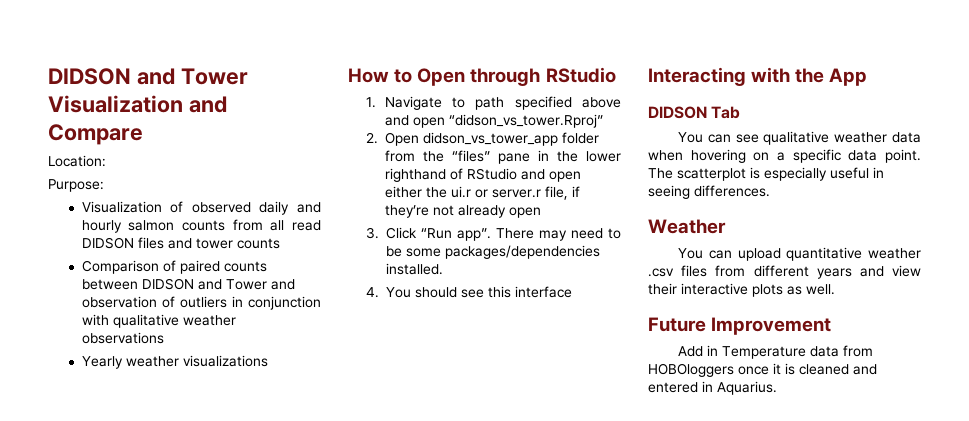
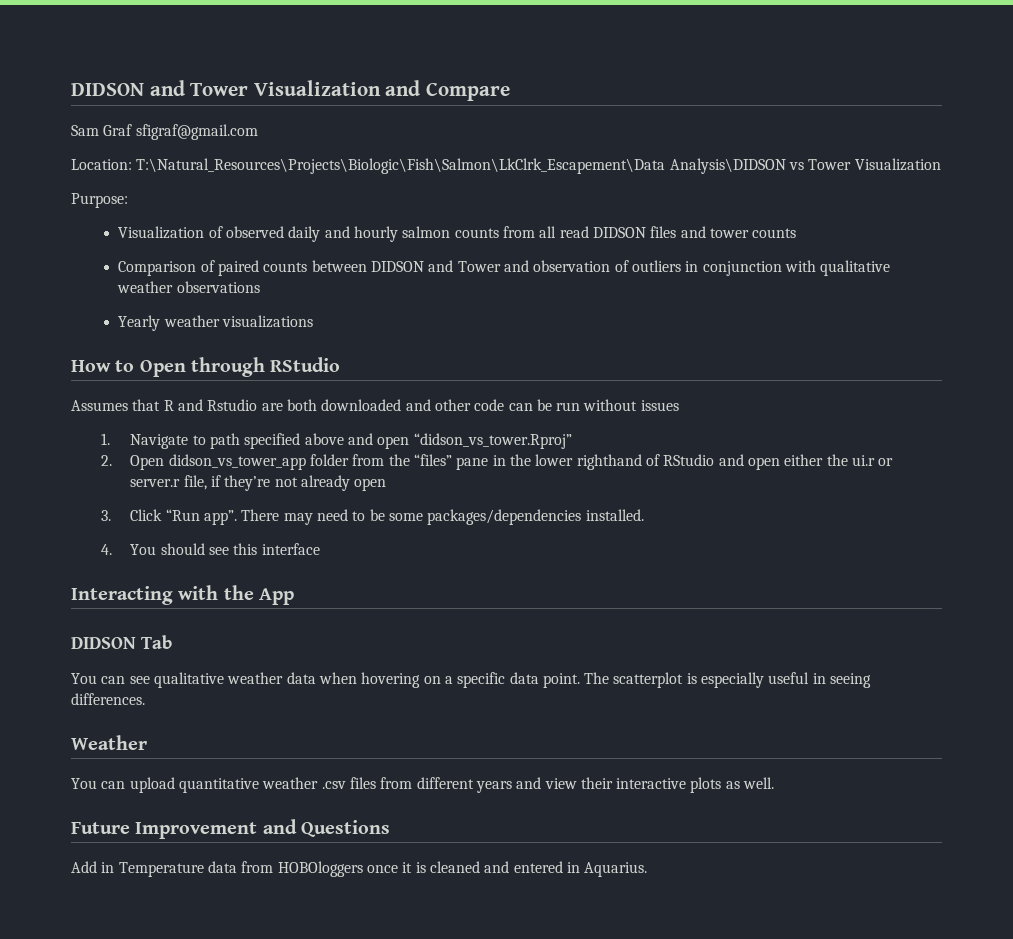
[48,155,106,167] Location: -> [71,124,258,140] [71,158,941,174] Sam Graf sfigraf@gmail.com // Location: T:\Natural_Resources\Projects\Biologic\Fish\Salmon\LkClrk_Escapement\Data Analysis\DIDSON vs Tower Visualization
(616, 75) none -> [71,399,679,411] // Assumes that R and Rstudio are both downloaded and other code can be run without issues
(832, 326) none -> [262,819,390,837] and Questions

